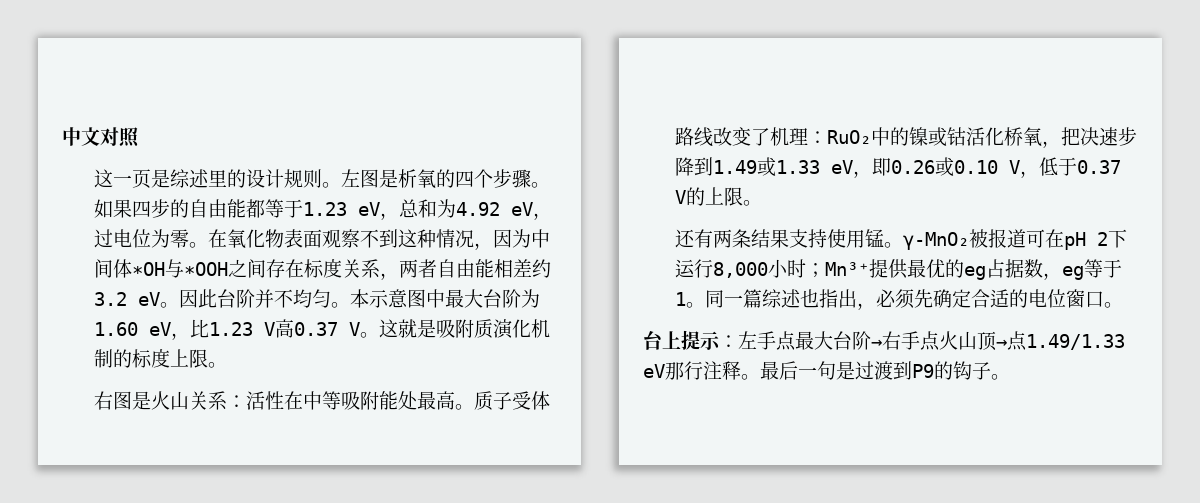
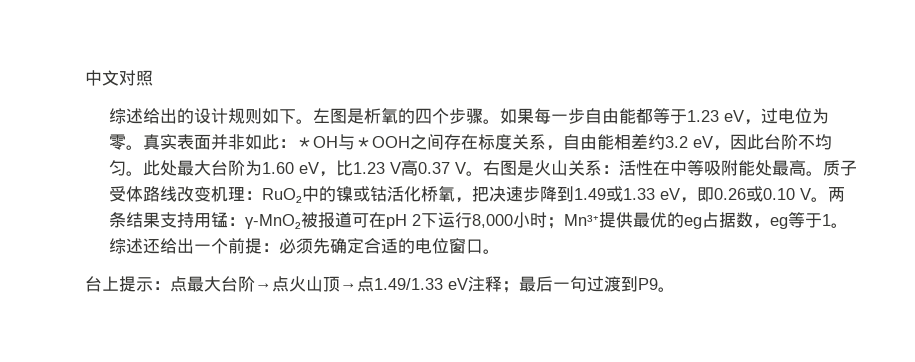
[94,169,228,189] 这一页是综述里 -> [108,108,177,124] 综述给出
(323, 178) none -> [261,108,296,124] 如下
[132,199,190,218] 四步的 -> [533,108,585,124] 每一步
[399,199,553,220] [94,229,551,250] [94,259,133,278] 总和为4.92 eV，过电位为零。在氧化物表面观察不到这种情况，因为中间体 -> [760,108,829,124] [108,134,296,150] 过电位为零。真实表面并非如此：
[399,259,438,278] 两者 -> (563, 148) none
[160,302,180,308] 。 -> [712,145,730,151] ，
[255,289,275,308] 并 -> (798, 142) none
[350,289,446,308] 本示意图中 -> [142,160,177,176] 此处
[379,319,551,339] [94,349,228,368] 这就是吸附质演化机制的标度上限。 // -> (483, 173) none
[751,128,771,146] 了 -> (211, 194) none
[1020,157,1122,178] [675,187,763,206] [675,229,714,248] ，低于0.37 V的上限。 // 还有 -> [810,197,828,202] 。
[827,229,904,248] 使用锰。 -> [193,212,245,228] 用锰：
[705,289,877,310] 同一篇综述也指出， -> [108,238,279,254] 综述还给出一个前提：
[738,331,776,350] 左手 -> (170, 285) none
[882,331,920,350] 右手 -> (272, 286) none
[665,361,760,380] 那行注释。 -> [468,276,519,293] 注释；
[836,361,855,380] 是 -> (587, 284) none
[934,361,991,380] 的钩子 -> (658, 284) none

